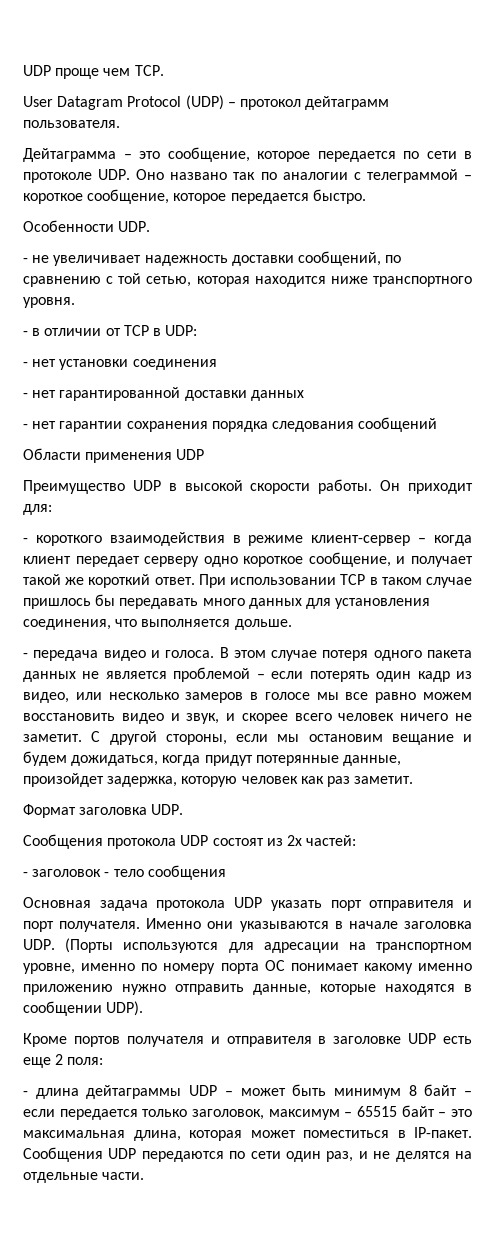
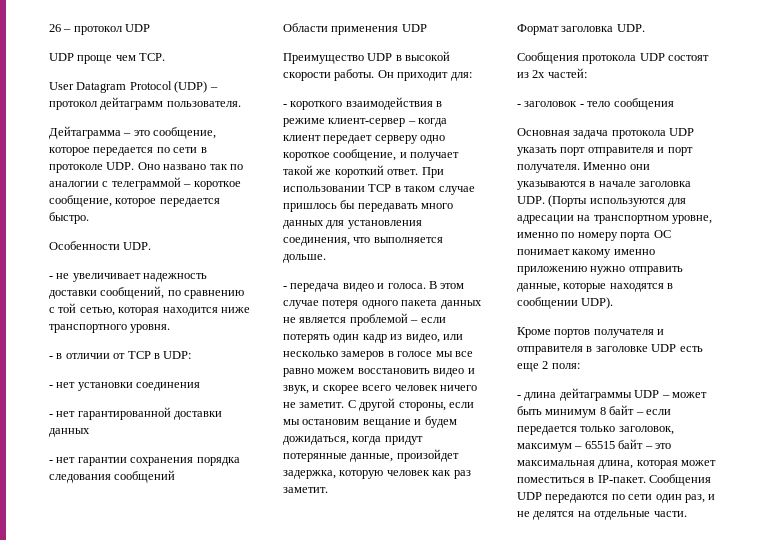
(23, 70) none -> [49,24,151,35] 26 – протокол UDP //

